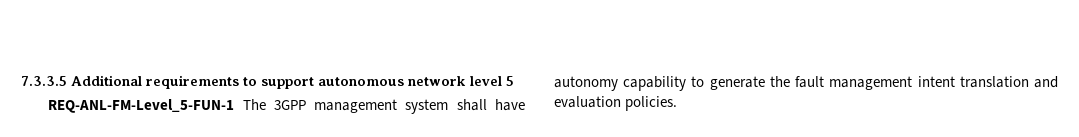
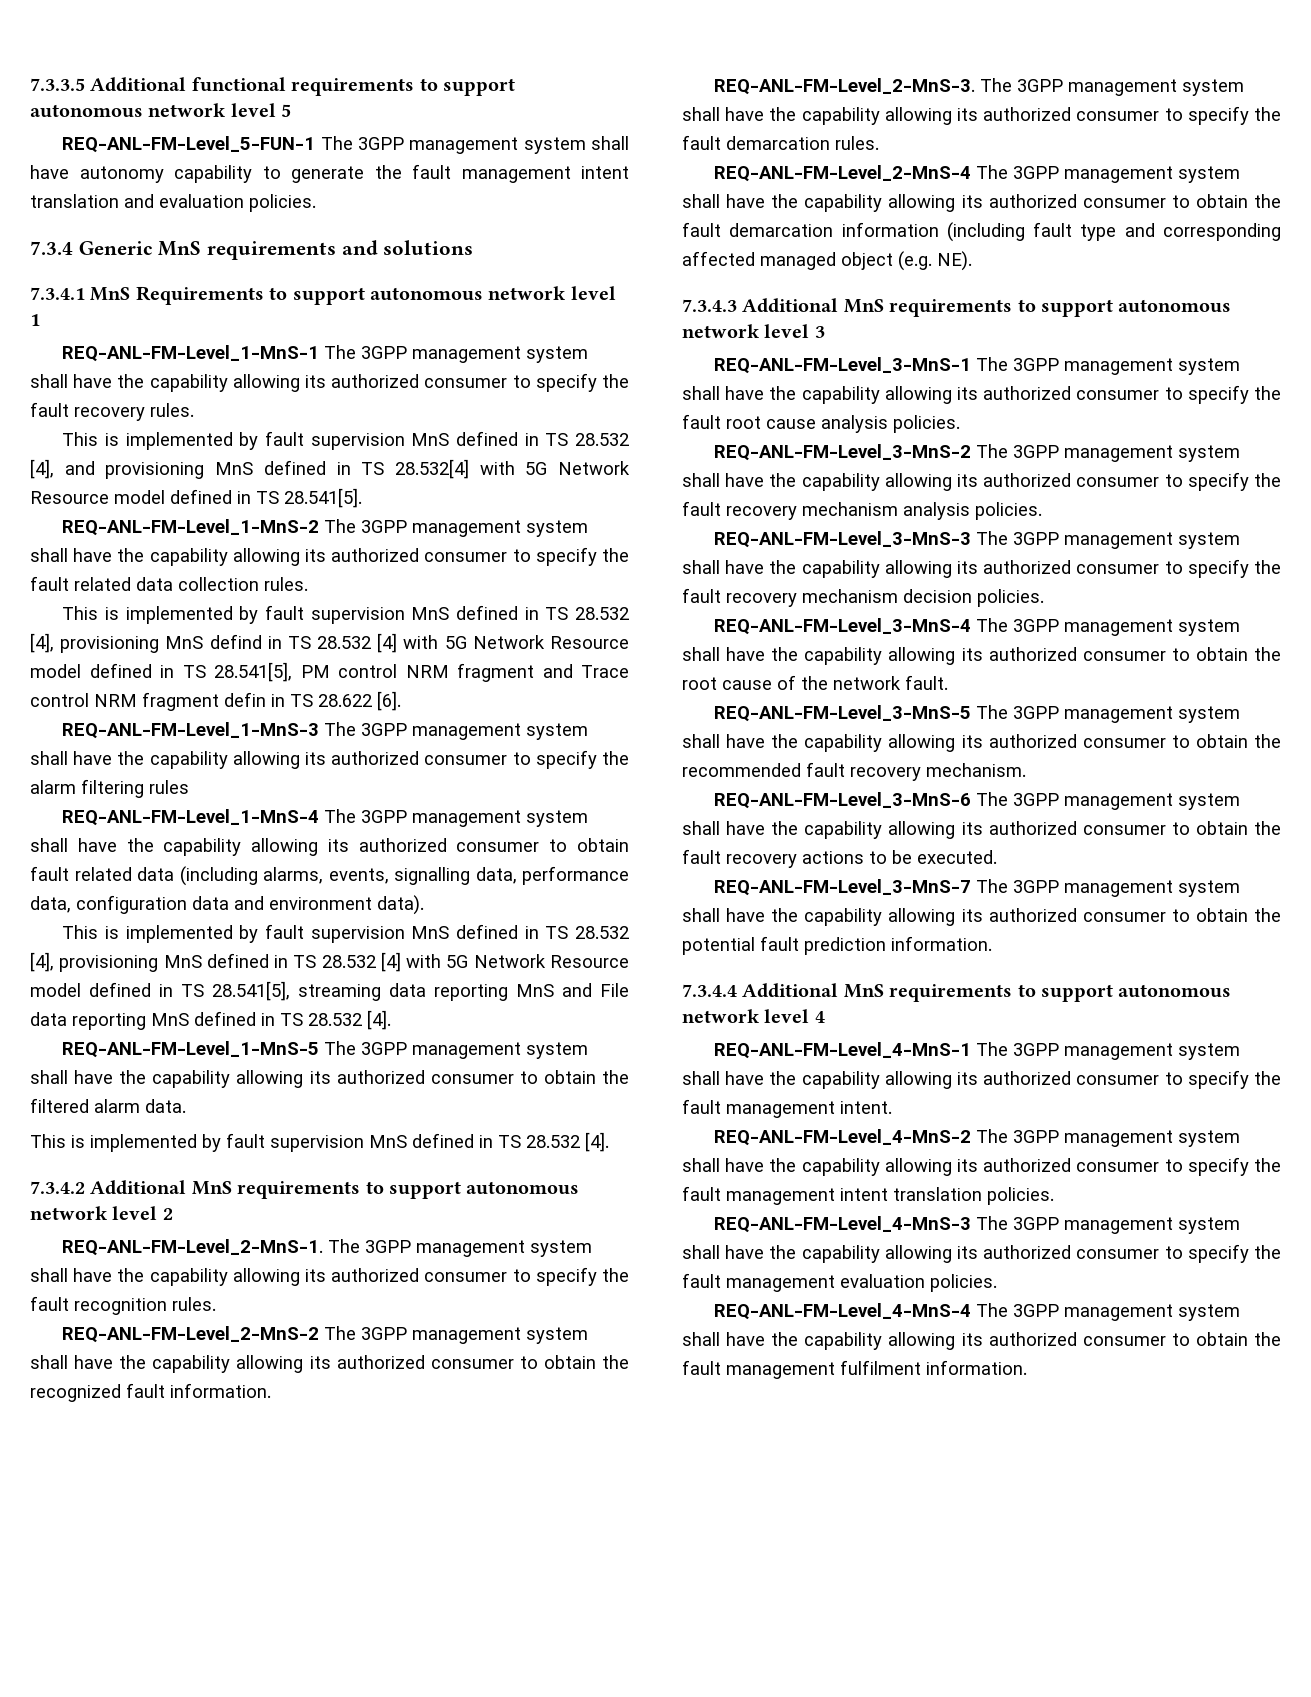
(142, 80) none -> [191,77,286,92] functional
(678, 103) none -> [30,240,474,260] [30,286,616,305] [30,314,40,326] [62,345,589,363] [30,373,629,392] [30,402,194,421] [62,431,629,450] [30,459,630,479] [30,488,362,508] [62,519,589,537] [30,547,629,566] [30,576,308,591] [62,605,629,624] [30,633,629,653] [30,662,629,682] [30,691,401,711] [62,722,589,740] [30,750,629,769] [30,779,189,798] [62,809,589,827] [30,838,629,856] [30,866,629,886] [30,895,424,915] [62,924,629,943] [30,952,629,972] [30,981,629,1001] [30,1010,391,1030] [62,1041,589,1059] [30,1070,630,1088] [30,1098,186,1113] [30,1132,609,1152] [30,1180,580,1199] [30,1206,173,1220] [62,1239,593,1257] [30,1267,629,1286] [30,1296,216,1315] [62,1326,589,1344] [30,1355,630,1373] [30,1383,271,1402] [714,78,1245,96] [682,106,1281,125] [682,135,879,150] [714,165,1241,183] [682,194,1281,212] [682,222,1281,242] [682,251,972,271] [682,298,1232,317] [682,324,825,338] [714,357,1241,375] [682,385,1281,404] [682,414,960,433] [714,444,1241,462] [682,472,1281,491] [682,501,1042,520] [714,531,1241,549] [682,559,1281,578] [682,588,1044,607] [714,618,1241,636] [682,647,1281,665] [682,675,948,690] [714,705,1241,723] [682,734,1281,752] [682,762,1026,781] [714,792,1241,810] [682,821,1281,839] [682,849,997,868] [714,879,1241,897] [682,908,1281,926] [682,936,992,955] [682,983,1232,1002] [682,1009,825,1023] [714,1042,1241,1060] [682,1070,1281,1089] [682,1099,892,1118] [714,1129,1241,1147] [682,1157,1281,1176] [682,1186,1054,1205] [714,1216,1241,1234] [682,1244,1281,1263] [682,1273,997,1292] [714,1303,1241,1321] [682,1332,1281,1350] [682,1360,1027,1379] // 7.3.4 Generic MnS requirements and solutions // 7.3.4.1 MnS Requirements to support autonomous network level 1 // REQ-ANL-FM-Level_1-MnS-1 The 3GPP management system shall have the capability allowing its authorized consumer to specify the fault recovery rules. // This is implemented by fault supervision MnS defined in TS 28.532 [4], and provisioning MnS defined in TS 28.532[4] with 5G Network Resource model defined in TS 28.541[5]. // REQ-ANL-FM-Level_1-MnS-2 The 3GPP management system shall have the capability allowing its authorized consumer to specify the fault related data collection rules. // This is implemented by fault supervision MnS defined in TS 28.532 [4], provisioning MnS defind in TS 28.532 [4] with 5G Network Resource model defined in TS 28.541[5], PM control NRM fragment and Trace control NRM fragment defin in TS 28.622 [6]. // REQ-ANL-FM-Level_1-MnS-3 The 3GPP management system shall have the capability allowing its authorized consumer to specify the alarm filtering rules // REQ-ANL-FM-Level_1-MnS-4 The 3GPP management system shall have the capability allowing its authorized consumer to obtain fault related data (including alarms, events, signalling data, performance data, configuration data and environment data). // This is implemented by fault supervision MnS defined in TS 28.532 [4], provisioning MnS defined in TS 28.532 [4] with 5G Network Resource model defined in TS 28.541[5], streaming data reporting MnS and File data reporting MnS defined in TS 28.532 [4]. // REQ-ANL-FM-Level_1-MnS-5 The 3GPP management system shall have the capability allowing its authorized consumer to obtain the filtered alarm data. // This is implemented by fault supervision MnS defined in TS 28.532 [4]. // 7.3.4.2 Additional MnS requirements to support autonomous network level 2 // REQ-ANL-FM-Level_2-MnS-1. The 3GPP management system shall have the capability allowing its authorized consumer to specify the fault recognition rules. // REQ-ANL-FM-Level_2-MnS-2 The 3GPP management system shall have the capability allowing its authorized consumer to obtain the recognized fault information. // REQ-ANL-FM-Level_2-MnS-3. The 3GPP management system shall have the capability allowing its authorized consumer to specify the fault demarcation rules. // REQ-ANL-FM-Level_2-MnS-4 The 3GPP management system shall have the capability allowing its authorized consumer to obtain the fault demarcation information (including fault type and corresponding affected managed object (e.g. NE). // 7.3.4.3 Additional MnS requirements to support autonomous network level 3 // REQ-ANL-FM-Level_3-MnS-1 The 3GPP management system shall have the capability allowing its authorized consumer to specify the fault root cause analysis policies. // REQ-ANL-FM-Level_3-MnS-2 The 3GPP management system shall have the capability allowing its authorized consumer to specify the fault recovery mechanism analysis policies. // REQ-ANL-FM-Level_3-MnS-3 The 3GPP management system shall have the capability allowing its authorized consumer to specify the fault recovery mechanism decision policies. // REQ-ANL-FM-Level_3-MnS-4 The 3GPP management system shall have the capability allowing its authorized consumer to obtain the root cause of the network fault. // REQ-ANL-FM-Level_3-MnS-5 The 3GPP management system shall have the capability allowing its authorized consumer to obtain the recommended fault recovery mechanism. // REQ-ANL-FM-Level_3-MnS-6 The 3GPP management system shall have the capability allowing its authorized consumer to obtain the fault recovery actions to be executed. // REQ-ANL-FM-Level_3-MnS-7 The 3GPP management system shall have the capability allowing its authorized consumer to obtain the potential fault prediction information. // 7.3.4.4 Additional MnS requirements to support autonomous network level 4 // REQ-ANL-FM-Level_4-MnS-1 The 3GPP management system shall have the capability allowing its authorized consumer to specify the fault management intent. // REQ-ANL-FM-Level_4-MnS-2 The 3GPP management system shall have the capability allowing its authorized consumer to specify the fault management intent translation policies. // REQ-ANL-FM-Level_4-MnS-3 The 3GPP management system shall have the capability allowing its authorized consumer to specify the fault management evaluation policies. // REQ-ANL-FM-Level_4-MnS-4 The 3GPP management system shall have the capability allowing its authorized consumer to obtain the fault management fulfilment information.

